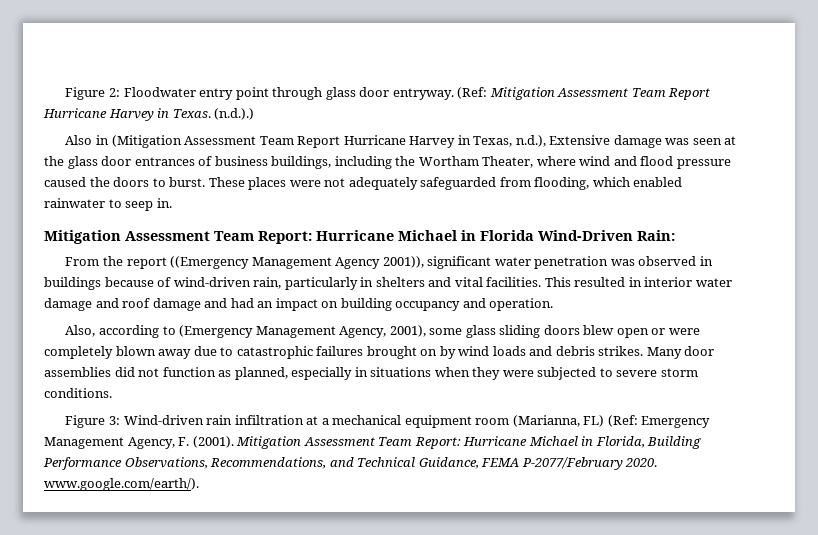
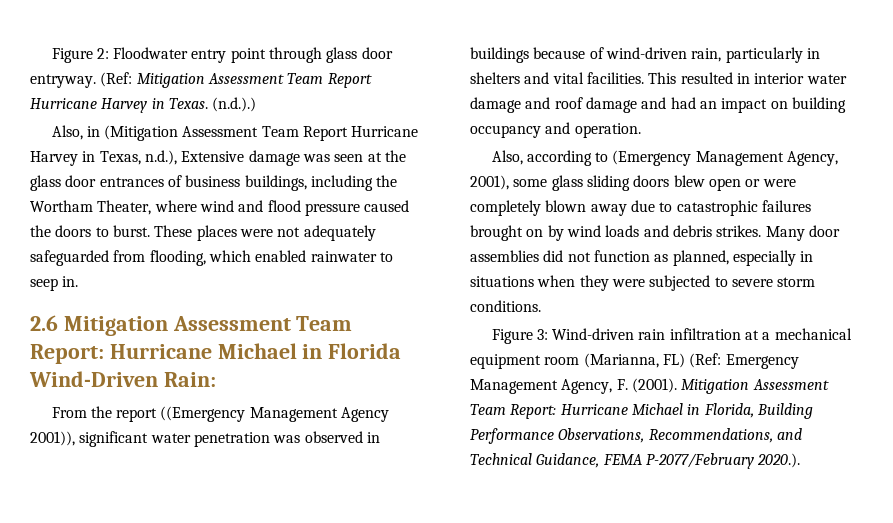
[65,135,93,145] Also -> [51,125,83,140] Also,
(172, 203) none -> [30,315,58,331] 2.6
[625,458,658,467] [44,478,199,491] 2020. www.google.com/earth/). -> [757,453,801,468] 2020.).

